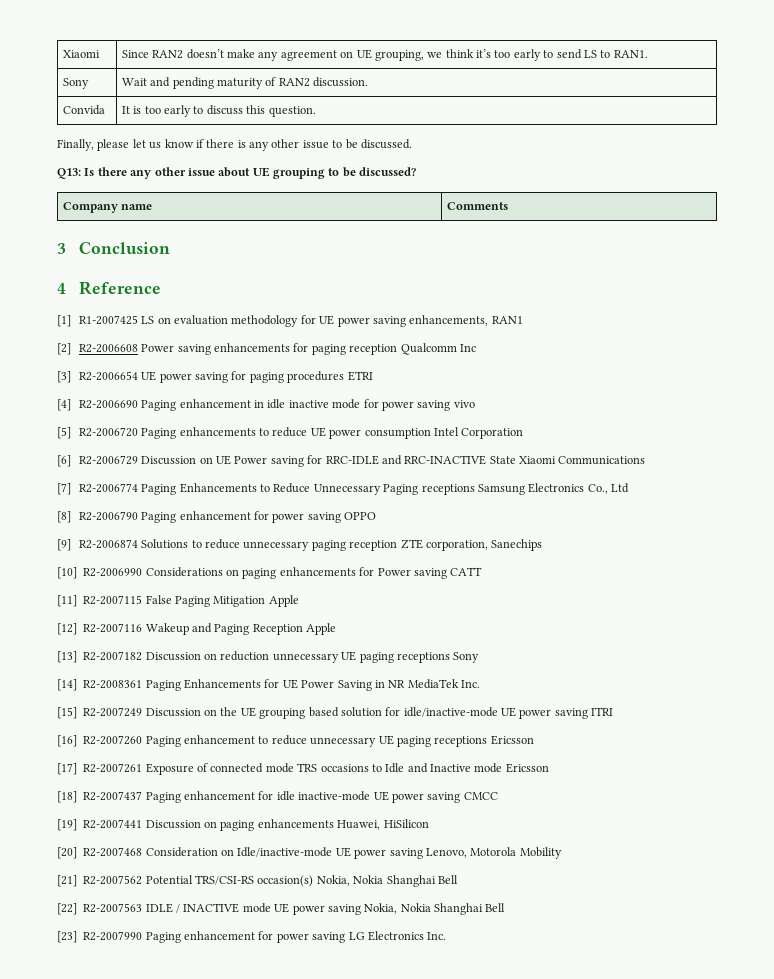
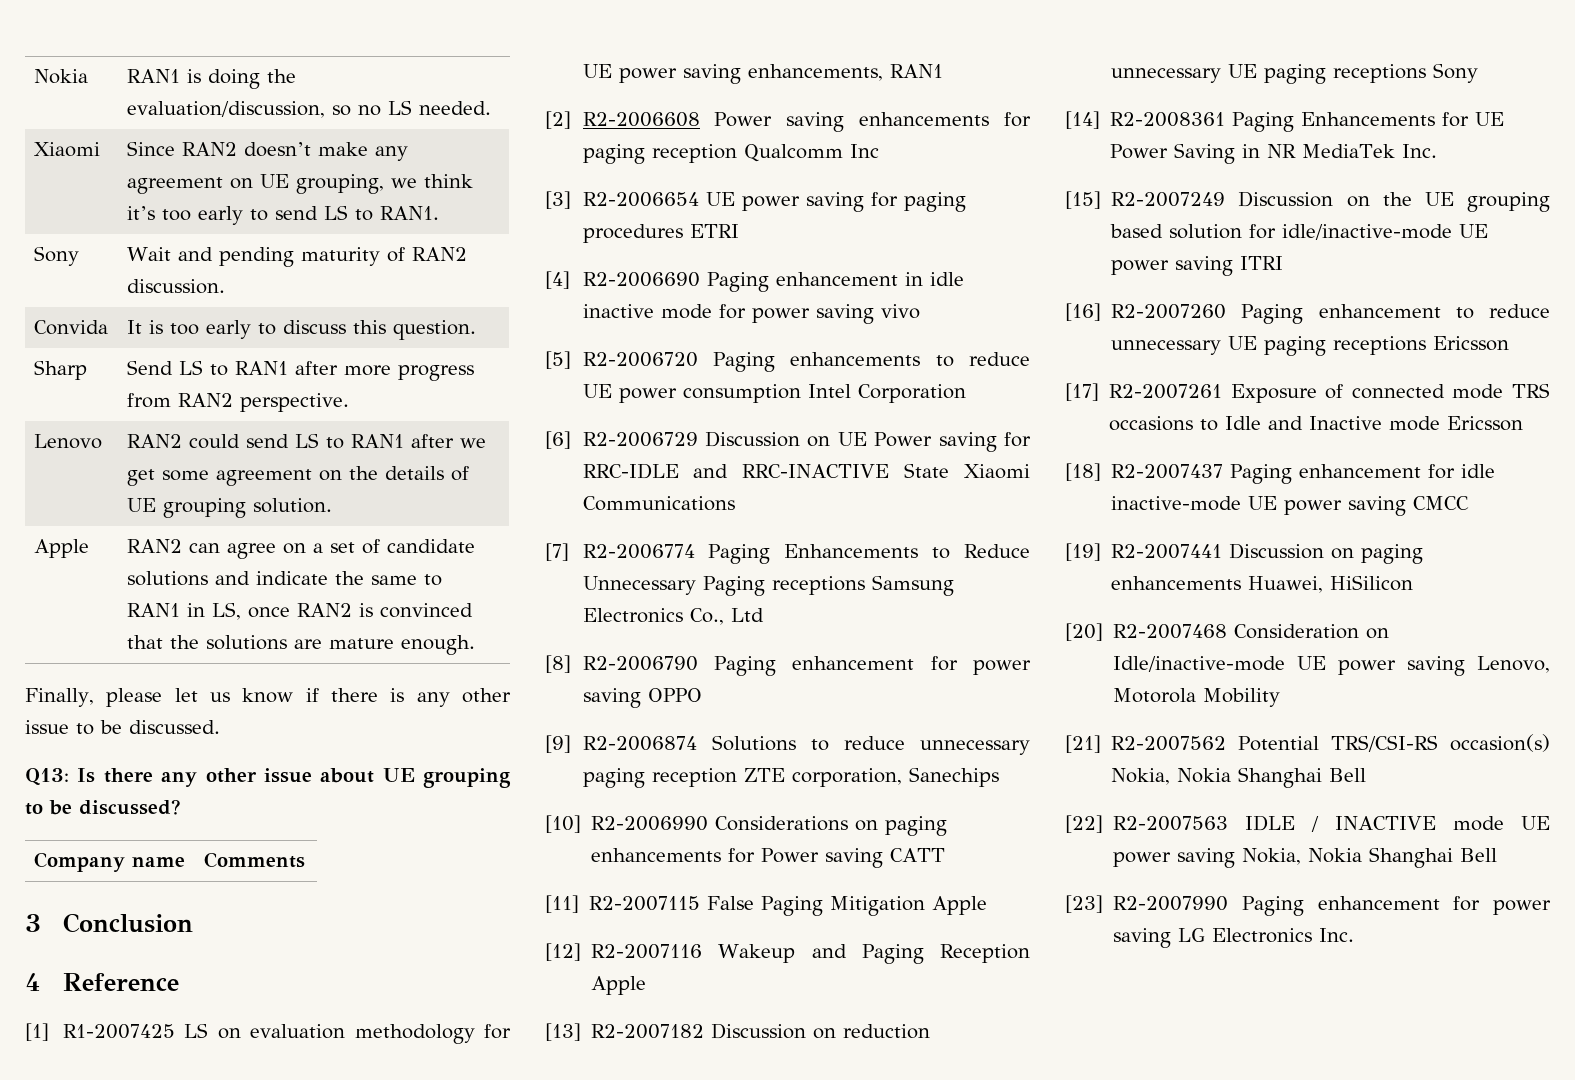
(62, 54) none -> [34,69,89,84] [127,69,297,89] [127,100,492,118] Nokia | RAN1 is doing the evaluation/discussion, so no LS needed. //
(316, 111) none -> [34,360,88,380] [127,360,475,381] [127,393,350,412] [34,434,103,449] [127,433,487,449] [127,466,470,486] [127,498,333,518] [34,539,90,558] [127,539,476,559] [127,571,443,586] [127,602,474,620] [127,635,476,655] // Sharp | Send LS to RAN1 after more progress from RAN2 perspective. // Lenovo | RAN2 could send LS to RAN1 after we get some agreement on the details of UE grouping solution. // Apple | RAN2 can agree on a set of candidate solutions and indicate the same to RAN1 in LS, once RAN2 is convinced that the solutions are mature enough.

